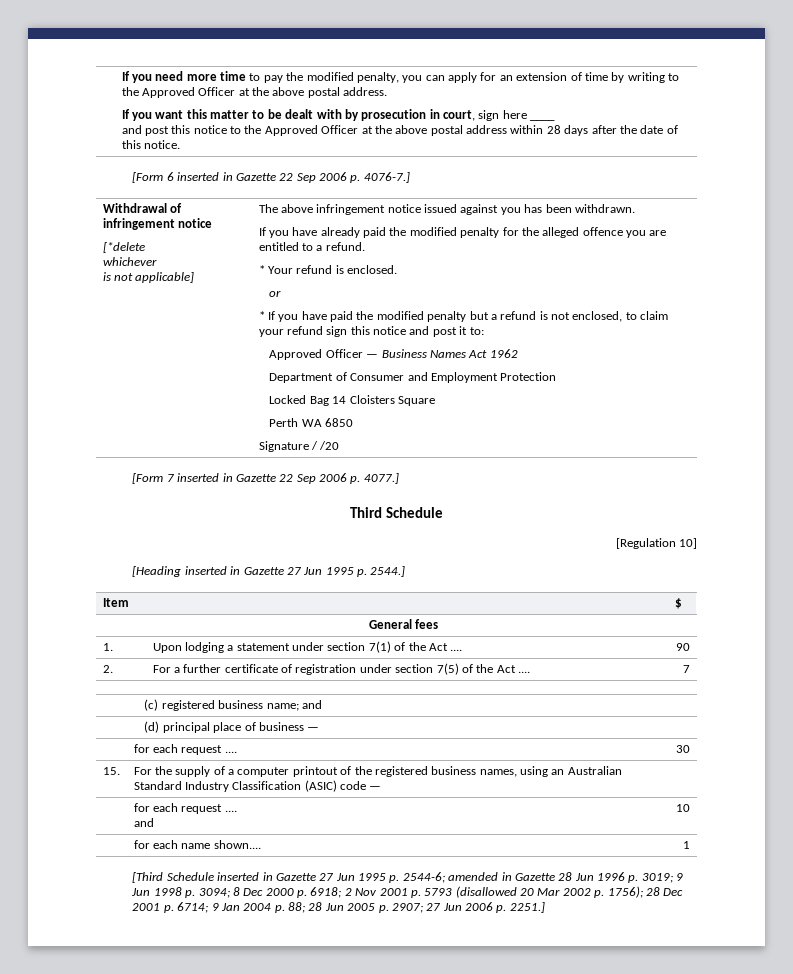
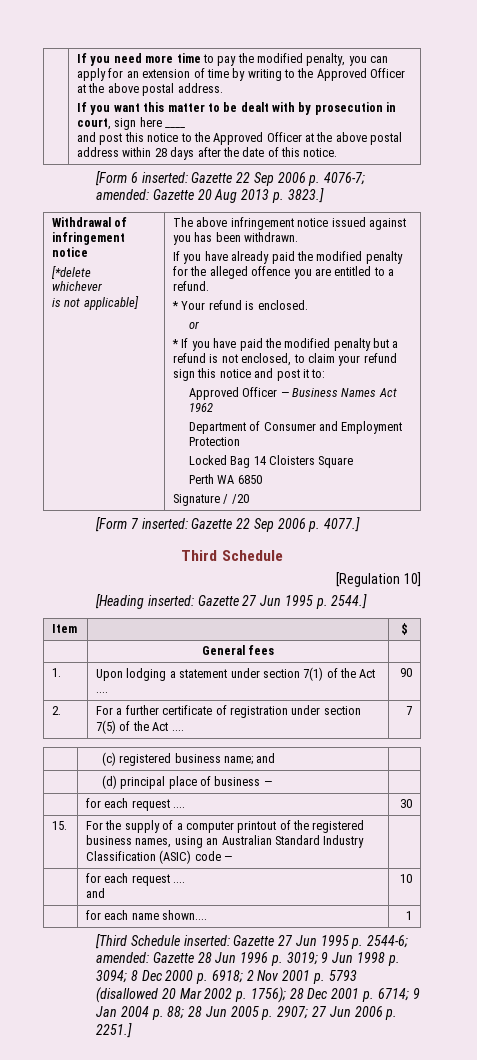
[177,172,410,183] inserted in Gazette 22 Sep 2006 p. 4076-7.] -> [141,172,366,186] [96,188,324,203] inserted: Gazette 22 Sep 2006 p. 4076-7; amended: Gazette 20 Aug 2013 p. 3823.]
[177,473,233,482] inserted in -> [141,518,188,529] inserted:
[184,566,241,575] inserted in -> [147,595,194,606] inserted:
[217,872,273,881] inserted in -> [183,935,230,946] inserted:
[448,872,512,881] amended in -> [96,952,150,963] amended:

